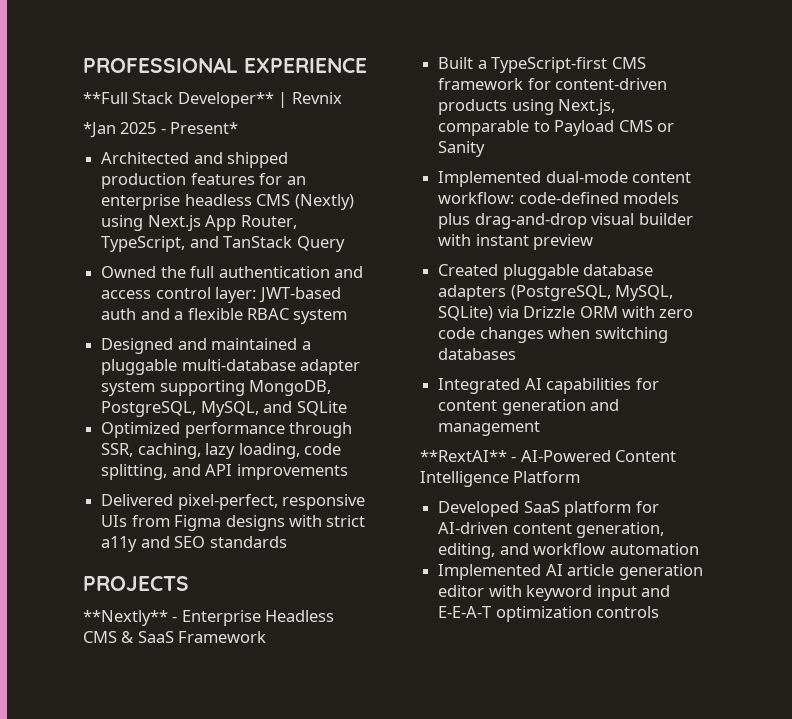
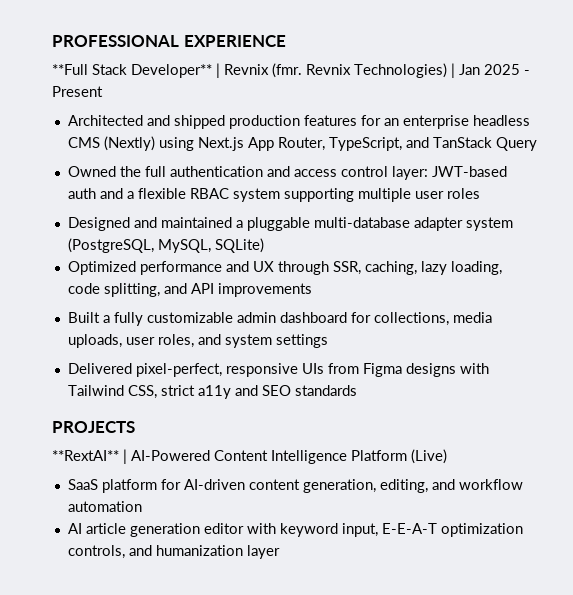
[83,122,116,138] // *Jan -> [272,63,480,78] (fmr. Revnix Technologies) | Jan
[170,122,239,134] Present* -> [52,86,103,97] Present
(348, 316) none -> [283,188,480,202] supporting multiple user roles
[159,380,332,396] [101,401,347,417] supporting MongoDB, PostgreSQL, MySQL, and SQLite -> [67,238,264,253] (PostgreSQL, MySQL, SQLite)
(285, 430) none -> [225,261,274,272] and UX
(348, 472) none -> [67,312,492,326] [67,334,328,348] // Built a fully customizable admin dashboard for collections, media uploads, user roles, and system settings
(322, 521) none -> [67,385,157,399] Tailwind CSS,
[83,610,335,626] [83,631,267,643] [438,57,646,73] [438,78,668,90] [438,99,616,115] [438,120,674,136] [438,141,486,157] [438,171,692,187] [438,192,680,204] [438,213,693,229] [438,234,594,250] [438,264,654,280] [438,285,674,301] [438,306,694,321] [438,327,668,343] [438,348,517,360] [438,378,659,394] [438,399,620,415] [438,421,541,436] // **Nextly** - Enterprise Headless CMS & SaaS Framework // Built a TypeScript-first CMS framework for content-driven products using Next.js, comparable to Payload CMS or Sanity // Implemented dual-mode content workflow: code-defined models plus drag-and-drop visual builder with instant preview // Created pluggable database adapters (PostgreSQL, MySQL, SQLite) via Drizzle ORM with zero code changes when switching databases // Integrated AI capabilities for content generation and management -> (135, 427) none
[511,456,517,462] - -> [123,449,127,464] |
[438,501,520,517] // Developed -> [411,449,447,464] (Live) //
[438,564,542,580] Implemented -> (142, 506) none
[596,585,670,601] [438,606,660,622] input and E-E-A-T optimization controls -> [341,523,523,537] [67,545,280,559] input, E-E-A-T optimization controls, and humanization layer

